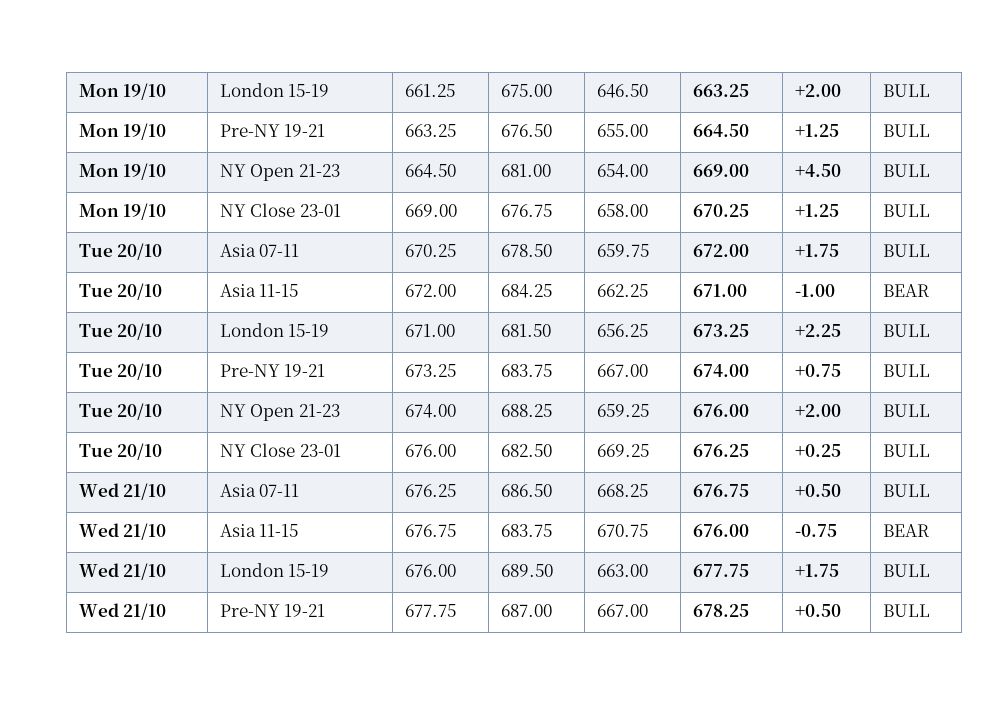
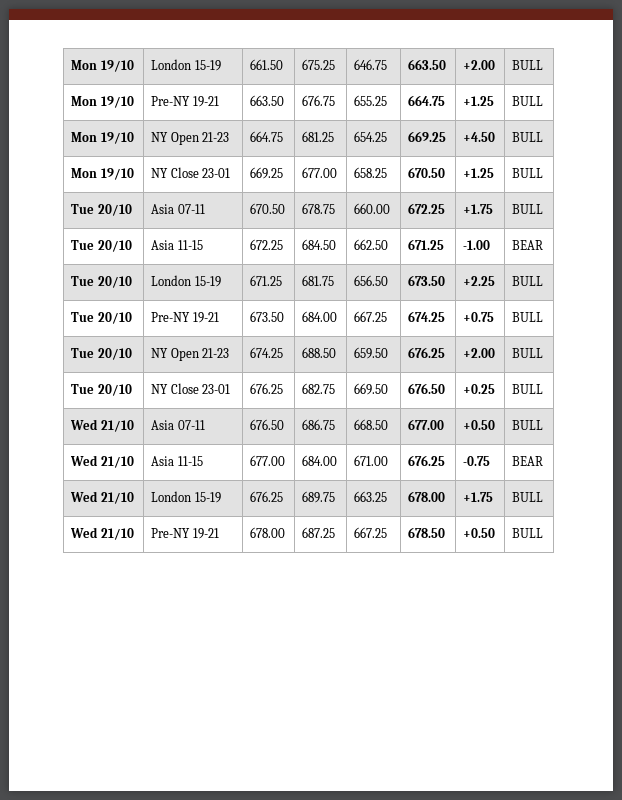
[404,84,455,97] [500,84,552,97] [596,84,648,98] [692,84,749,97] 661.25 | 675.00 | 646.50 | 663.25 -> [250,59,284,70] [302,59,336,70] [354,59,388,70] [408,59,447,70] 661.50 | 675.25 | 646.75 | 663.50
[404,124,456,137] [500,124,552,137] [596,124,648,137] [692,124,749,137] 663.25 | 676.50 | 655.00 | 664.50 -> [250,95,285,106] [302,95,336,106] [354,95,388,106] [408,95,446,106] 663.50 | 676.75 | 655.25 | 664.75
[404,164,456,178] [500,164,551,177] [596,164,648,178] [692,164,749,177] 664.50 | 681.00 | 654.00 | 669.00 -> [250,131,284,142] [302,131,335,142] [354,131,388,142] [408,131,447,142] 664.75 | 681.25 | 654.25 | 669.25
[404,204,457,217] [500,204,552,217] [596,204,648,217] [692,204,749,217] 669.00 | 676.75 | 658.00 | 670.25 -> [250,167,284,179] [302,167,338,178] [354,167,388,178] [408,167,446,178] 669.25 | 677.00 | 658.25 | 670.50
[404,244,456,257] [500,244,552,257] [596,244,649,257] [692,244,749,257] 670.25 | 678.50 | 659.75 | 672.00 -> [250,203,286,214] [302,203,336,214] [354,203,391,214] [408,203,446,214] 670.50 | 678.75 | 660.00 | 672.25
[404,284,456,297] [500,284,552,298] [596,284,648,297] [692,284,747,297] 672.00 | 684.25 | 662.25 | 671.00 -> [250,239,284,250] [302,239,337,250] [354,239,389,250] [408,239,445,250] 672.25 | 684.50 | 662.50 | 671.25
[404,324,455,337] [500,324,551,337] [596,324,648,337] [692,324,749,337] 671.00 | 681.50 | 656.25 | 673.25 -> [250,275,283,286] [302,275,335,286] [354,275,389,286] [408,275,446,286] 671.25 | 681.75 | 656.50 | 673.50
[404,364,456,377] [500,364,552,377] [596,364,648,377] [692,364,749,377] 673.25 | 683.75 | 667.00 | 674.00 -> [250,311,285,322] [302,311,338,322] [354,311,388,322] [408,311,446,322] 673.50 | 684.00 | 667.25 | 674.25
[404,404,456,418] [500,404,552,417] [596,404,649,417] [692,404,749,417] 674.00 | 688.25 | 659.25 | 676.00 -> [250,347,284,358] [302,347,337,358] [354,347,389,359] [408,347,446,358] 674.25 | 688.50 | 659.50 | 676.25
[404,444,456,457] [500,444,552,457] [596,444,649,457] [692,444,749,457] 676.00 | 682.50 | 669.25 | 676.25 -> [250,383,284,394] [302,383,336,394] [354,383,389,395] [408,383,446,394] 676.25 | 682.75 | 669.50 | 676.50
[404,484,456,497] [500,484,552,497] [596,484,648,497] [692,484,749,497] 676.25 | 686.50 | 668.25 | 676.75 -> [250,419,285,430] [302,419,336,430] [354,419,389,430] [408,419,445,430] 676.50 | 686.75 | 668.50 | 677.00
[404,524,456,537] [500,524,552,537] [596,524,648,537] [692,524,749,537] 676.75 | 683.75 | 670.75 | 676.00 -> [250,455,286,466] [302,455,338,466] [354,455,389,466] [408,455,446,466] 677.00 | 684.00 | 671.00 | 676.25
[404,564,456,577] [500,564,553,577] [596,564,648,577] [692,564,749,577] 676.00 | 689.50 | 663.00 | 677.75 -> [250,491,284,502] [302,491,336,503] [354,491,388,502] [408,491,446,502] 676.25 | 689.75 | 663.25 | 678.00
[404,604,456,617] [500,604,552,617] [596,604,648,617] [692,604,749,617] 677.75 | 687.00 | 667.00 | 678.25 -> [250,527,286,538] [302,527,336,538] [354,527,388,538] [408,527,446,538] 678.00 | 687.25 | 667.25 | 678.50

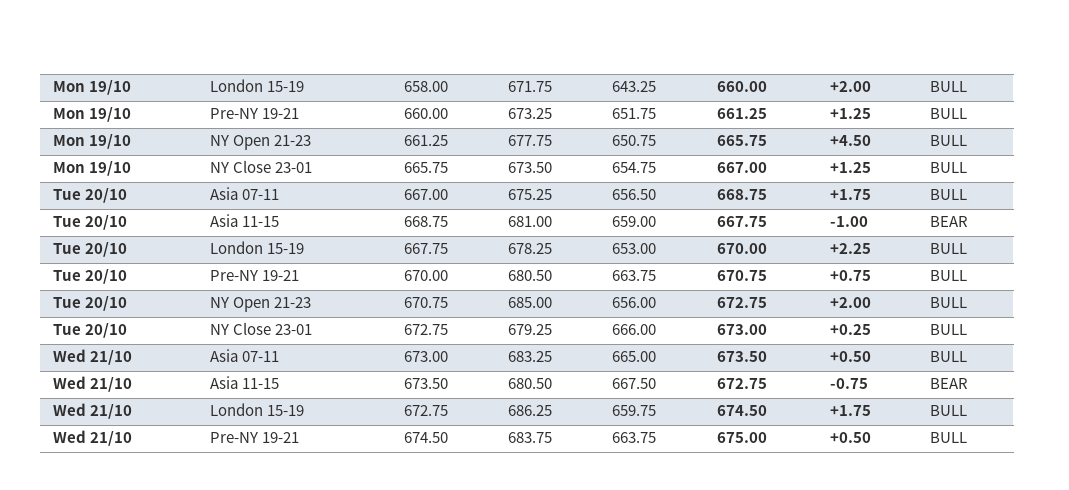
[250,59,284,70] [302,59,336,70] [354,59,388,70] [408,59,447,70] 661.50 | 675.25 | 646.75 | 663.50 -> [404,81,449,92] [508,81,553,92] [612,81,657,92] [717,81,768,92] 658.00 | 671.75 | 643.25 | 660.00
[250,95,285,106] [302,95,336,106] [354,95,388,106] [408,95,446,106] 663.50 | 676.75 | 655.25 | 664.75 -> [404,108,449,119] [508,108,553,119] [612,108,657,119] [717,108,768,119] 660.00 | 673.25 | 651.75 | 661.25
[250,131,284,142] [302,131,335,142] [354,131,388,142] [408,131,447,142] 664.75 | 681.25 | 654.25 | 669.25 -> [404,135,449,146] [508,135,553,146] [612,135,657,146] [717,135,768,146] 661.25 | 677.75 | 650.75 | 665.75
[250,167,284,179] [302,167,338,178] [354,167,388,178] [408,167,446,178] 669.25 | 677.00 | 658.25 | 670.50 -> [404,162,449,173] [508,162,553,173] [612,162,657,173] [717,162,768,173] 665.75 | 673.50 | 654.75 | 667.00
[250,203,286,214] [302,203,336,214] [354,203,391,214] [408,203,446,214] 670.50 | 678.75 | 660.00 | 672.25 -> [404,189,449,200] [508,189,553,200] [612,189,657,200] [717,189,768,200] 667.00 | 675.25 | 656.50 | 668.75
[250,239,284,250] [302,239,337,250] [354,239,389,250] [408,239,445,250] 672.25 | 684.50 | 662.50 | 671.25 -> [404,216,449,227] [508,216,553,227] [612,216,657,227] [717,216,768,227] 668.75 | 681.00 | 659.00 | 667.75
[250,275,283,286] [302,275,335,286] [354,275,389,286] [408,275,446,286] 671.25 | 681.75 | 656.50 | 673.50 -> [404,243,449,254] [508,243,553,254] [612,243,657,254] [717,243,768,254] 667.75 | 678.25 | 653.00 | 670.00
[250,311,285,322] [302,311,338,322] [354,311,388,322] [408,311,446,322] 673.50 | 684.00 | 667.25 | 674.25 -> [404,270,449,281] [508,270,553,281] [612,270,657,281] [717,270,768,281] 670.00 | 680.50 | 663.75 | 670.75
[250,347,284,358] [302,347,337,358] [354,347,389,359] [408,347,446,358] 674.25 | 688.50 | 659.50 | 676.25 -> [404,297,449,308] [508,297,553,308] [612,297,657,308] [717,297,768,308] 670.75 | 685.00 | 656.00 | 672.75
[250,383,284,394] [302,383,336,394] [354,383,389,395] [408,383,446,394] 676.25 | 682.75 | 669.50 | 676.50 -> [404,324,449,335] [508,324,553,335] [612,324,657,335] [717,324,768,335] 672.75 | 679.25 | 666.00 | 673.00
[250,419,285,430] [302,419,336,430] [354,419,389,430] [408,419,445,430] 676.50 | 686.75 | 668.50 | 677.00 -> [404,351,449,362] [508,351,553,362] [612,351,657,362] [717,351,768,362] 673.00 | 683.25 | 665.00 | 673.50
[250,455,286,466] [302,455,338,466] [354,455,389,466] [408,455,446,466] 677.00 | 684.00 | 671.00 | 676.25 -> [404,378,449,389] [508,378,553,389] [612,378,657,389] [717,378,768,389] 673.50 | 680.50 | 667.50 | 672.75
[250,491,284,502] [302,491,336,503] [354,491,388,502] [408,491,446,502] 676.25 | 689.75 | 663.25 | 678.00 -> [404,405,449,416] [508,405,553,416] [612,405,657,416] [717,405,768,416] 672.75 | 686.25 | 659.75 | 674.50
[250,527,286,538] [302,527,336,538] [354,527,388,538] [408,527,446,538] 678.00 | 687.25 | 667.25 | 678.50 -> [404,432,449,443] [508,432,553,443] [612,432,657,443] [717,432,768,443] 674.50 | 683.75 | 663.75 | 675.00

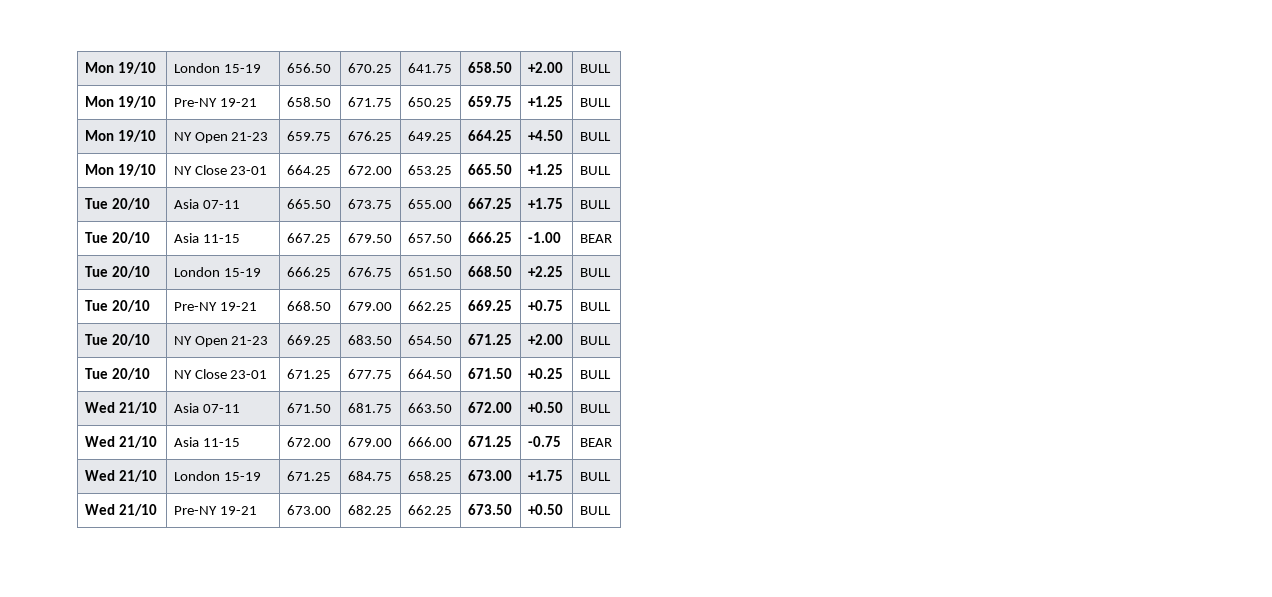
[404,81,449,92] [508,81,553,92] [612,81,657,92] [717,81,768,92] 658.00 | 671.75 | 643.25 | 660.00 -> [286,63,331,73] [347,63,392,73] [407,63,452,73] [467,62,512,73] 656.50 | 670.25 | 641.75 | 658.50
[404,108,449,119] [508,108,553,119] [612,108,657,119] [717,108,768,119] 660.00 | 673.25 | 651.75 | 661.25 -> [286,97,331,107] [347,97,392,107] [407,97,452,107] [467,96,512,107] 658.50 | 671.75 | 650.25 | 659.75
[404,135,449,146] [508,135,553,146] [612,135,657,146] [717,135,768,146] 661.25 | 677.75 | 650.75 | 665.75 -> [286,131,331,141] [347,131,392,141] [407,131,452,141] [467,130,512,141] 659.75 | 676.25 | 649.25 | 664.25
[404,162,449,173] [508,162,553,173] [612,162,657,173] [717,162,768,173] 665.75 | 673.50 | 654.75 | 667.00 -> [286,165,331,175] [347,165,392,175] [407,165,452,175] [467,164,512,175] 664.25 | 672.00 | 653.25 | 665.50
[404,189,449,200] [508,189,553,200] [612,189,657,200] [717,189,768,200] 667.00 | 675.25 | 656.50 | 668.75 -> [286,199,331,209] [347,199,392,209] [407,199,452,209] [467,198,512,209] 665.50 | 673.75 | 655.00 | 667.25
[404,216,449,227] [508,216,553,227] [612,216,657,227] [717,216,768,227] 668.75 | 681.00 | 659.00 | 667.75 -> [286,233,331,243] [347,233,392,243] [407,233,452,243] [467,232,512,243] 667.25 | 679.50 | 657.50 | 666.25
[404,243,449,254] [508,243,553,254] [612,243,657,254] [717,243,768,254] 667.75 | 678.25 | 653.00 | 670.00 -> [286,267,331,277] [347,267,392,277] [407,267,452,277] [467,266,512,277] 666.25 | 676.75 | 651.50 | 668.50
[404,270,449,281] [508,270,553,281] [612,270,657,281] [717,270,768,281] 670.00 | 680.50 | 663.75 | 670.75 -> [286,301,331,311] [347,301,392,311] [407,301,452,311] [467,300,512,311] 668.50 | 679.00 | 662.25 | 669.25
[404,297,449,308] [508,297,553,308] [612,297,657,308] [717,297,768,308] 670.75 | 685.00 | 656.00 | 672.75 -> [286,335,331,345] [347,335,392,345] [407,335,452,345] [467,334,512,345] 669.25 | 683.50 | 654.50 | 671.25
[404,324,449,335] [508,324,553,335] [612,324,657,335] [717,324,768,335] 672.75 | 679.25 | 666.00 | 673.00 -> [286,369,331,379] [347,369,392,379] [407,369,452,379] [467,368,512,379] 671.25 | 677.75 | 664.50 | 671.50
[404,351,449,362] [508,351,553,362] [612,351,657,362] [717,351,768,362] 673.00 | 683.25 | 665.00 | 673.50 -> [286,403,331,413] [347,403,392,413] [407,403,452,413] [467,402,512,413] 671.50 | 681.75 | 663.50 | 672.00
[404,378,449,389] [508,378,553,389] [612,378,657,389] [717,378,768,389] 673.50 | 680.50 | 667.50 | 672.75 -> [286,437,331,447] [347,437,392,447] [407,437,452,447] [467,436,512,447] 672.00 | 679.00 | 666.00 | 671.25
[404,405,449,416] [508,405,553,416] [612,405,657,416] [717,405,768,416] 672.75 | 686.25 | 659.75 | 674.50 -> [286,471,331,481] [347,471,392,481] [407,471,452,481] [467,470,512,481] 671.25 | 684.75 | 658.25 | 673.00
[404,432,449,443] [508,432,553,443] [612,432,657,443] [717,432,768,443] 674.50 | 683.75 | 663.75 | 675.00 -> [286,505,331,515] [347,505,392,515] [407,505,452,515] [467,504,512,515] 673.00 | 682.25 | 662.25 | 673.50

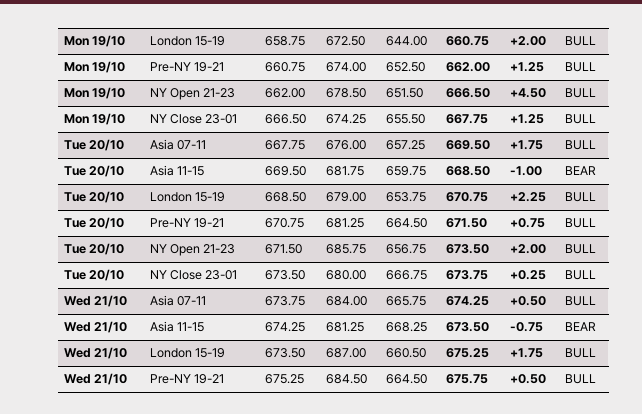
[286,63,331,73] [347,63,392,73] [407,63,452,73] [467,62,512,73] 656.50 | 670.25 | 641.75 | 658.50 -> [264,36,305,46] [325,36,365,46] [385,36,427,46] [445,36,489,46] 658.75 | 672.50 | 644.00 | 660.75
[286,97,331,107] [347,97,392,107] [407,97,452,107] [467,96,512,107] 658.50 | 671.75 | 650.25 | 659.75 -> [264,62,305,72] [325,62,366,72] [385,62,425,72] [445,62,490,72] 660.75 | 674.00 | 652.50 | 662.00
[286,131,331,141] [347,131,392,141] [407,131,452,141] [467,130,512,141] 659.75 | 676.25 | 649.25 | 664.25 -> [264,88,305,98] [325,88,366,98] [385,88,423,98] [445,88,490,98] 662.00 | 678.50 | 651.50 | 666.50
[286,165,331,175] [347,165,392,175] [407,165,452,175] [467,164,512,175] 664.25 | 672.00 | 653.25 | 665.50 -> [264,114,306,124] [325,114,366,124] [385,114,425,124] [445,114,488,124] 666.50 | 674.25 | 655.50 | 667.75
[286,199,331,209] [347,199,392,209] [407,199,452,209] [467,198,512,209] 665.50 | 673.75 | 655.00 | 667.25 -> [264,140,305,150] [325,140,366,150] [385,140,425,150] [445,140,490,150] 667.75 | 676.00 | 657.25 | 669.50
[286,233,331,243] [347,233,392,243] [407,233,452,243] [467,232,512,243] 667.25 | 679.50 | 657.50 | 666.25 -> [264,166,306,176] [325,166,364,176] [385,166,426,176] [445,166,490,176] 669.50 | 681.75 | 659.75 | 668.50
[286,267,331,277] [347,267,392,277] [407,267,452,277] [467,266,512,277] 666.25 | 676.75 | 651.50 | 668.50 -> [264,192,306,202] [325,192,366,202] [385,192,426,202] [445,192,488,202] 668.50 | 679.00 | 653.75 | 670.75
[286,301,331,311] [347,301,392,311] [407,301,452,311] [467,300,512,311] 668.50 | 679.00 | 662.25 | 669.25 -> [264,218,304,228] [325,218,364,228] [385,218,427,228] [445,218,487,228] 670.75 | 681.25 | 664.50 | 671.50
[286,335,331,345] [347,335,392,345] [407,335,452,345] [467,334,512,345] 669.25 | 683.50 | 654.50 | 671.25 -> [264,244,302,254] [325,244,366,254] [385,244,426,254] [445,244,489,254] 671.50 | 685.75 | 656.75 | 673.50
[286,369,331,379] [347,369,392,379] [407,369,452,379] [467,368,512,379] 671.25 | 677.75 | 664.50 | 671.50 -> [264,270,305,280] [325,270,366,280] [385,270,427,280] [445,270,488,280] 673.50 | 680.00 | 666.75 | 673.75
[286,403,331,413] [347,403,392,413] [407,403,452,413] [467,402,512,413] 671.50 | 681.75 | 663.50 | 672.00 -> [264,296,305,306] [325,296,367,306] [385,296,426,306] [445,296,489,306] 673.75 | 684.00 | 665.75 | 674.25
[286,437,331,447] [347,437,392,447] [407,437,452,447] [467,436,512,447] 672.00 | 679.00 | 666.00 | 671.25 -> [264,322,305,332] [325,322,364,332] [385,322,427,332] [445,322,489,332] 674.25 | 681.25 | 668.25 | 673.50
[286,471,331,481] [347,471,392,481] [407,471,452,481] [467,470,512,481] 671.25 | 684.75 | 658.25 | 673.00 -> [264,348,305,358] [325,348,366,358] [385,348,426,358] [445,348,489,358] 673.50 | 687.00 | 660.50 | 675.25
[286,505,331,515] [347,505,392,515] [407,505,452,515] [467,504,512,515] 673.00 | 682.25 | 662.25 | 673.50 -> [264,374,304,384] [325,374,367,384] [385,374,427,384] [445,374,488,384] 675.25 | 684.50 | 664.50 | 675.75

